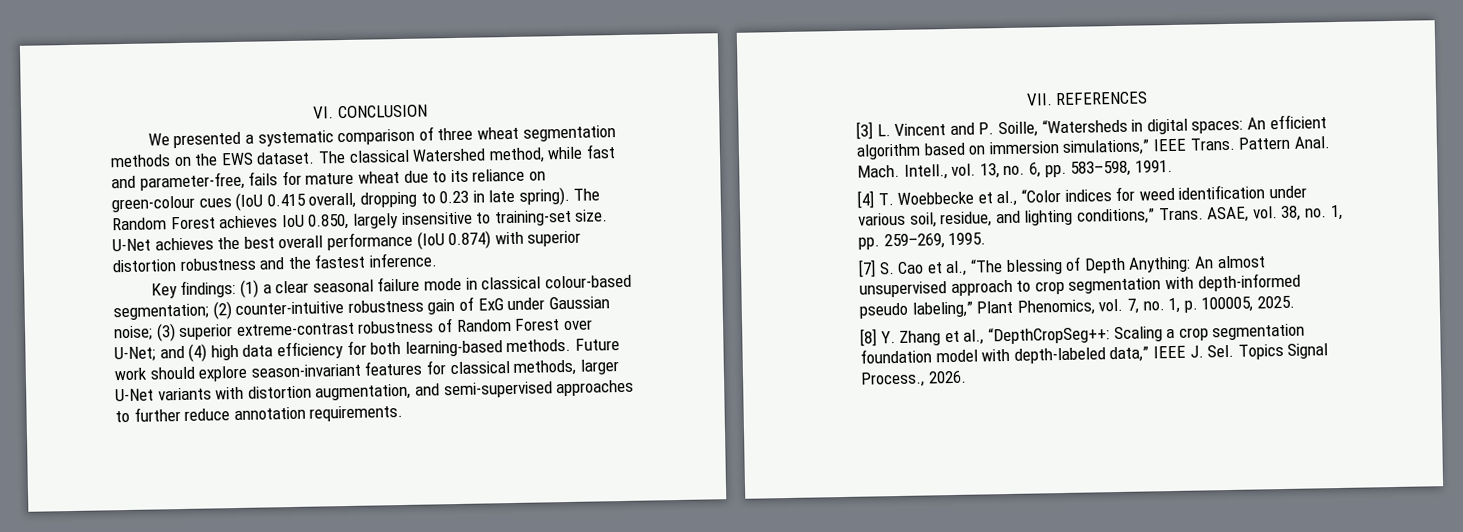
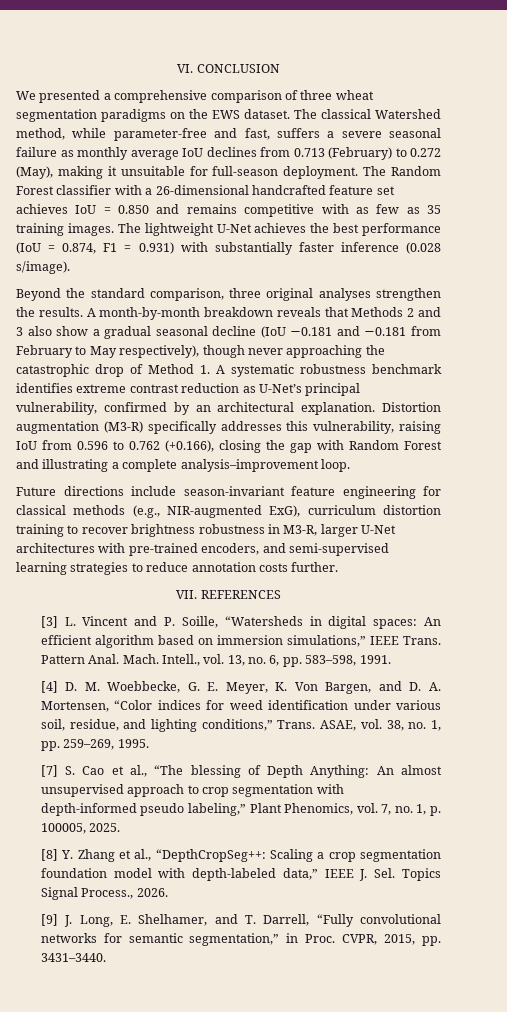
[257,130,334,147] systematic -> [114,90,208,103] comprehensive
[110,154,171,168] methods -> [101,109,166,122] paradigms
[585,144,616,159] [111,168,546,191] [111,186,601,213] [112,209,609,231] fast and parameter-free, fails for mature wheat due to its reliance on green-colour cues (IoU 0.415 overall, dropping to 0.23 in late spring). The Random Forest achieves IoU 0.850, largely insensitive to training-set size. -> [113,128,441,141] [16,147,441,160] [16,166,441,179] [16,185,395,195] [16,204,442,217] [16,223,214,236] parameter-free and fast, suffers a severe seasonal failure as monthly average IoU declines from 0.713 (February) to 0.272 (May), making it unsuitable for full-season deployment. The Random Forest classifier with a 26-dimensional handcrafted feature set achieves IoU = 0.850 and remains competitive with as few as 35 training images. The lightweight
[278,235,324,249] overall -> (360, 228) none
[448,230,582,250] [112,252,437,273] [150,274,632,299] [113,296,610,321] [113,318,593,342] [114,338,620,362] [114,359,619,382] [115,379,635,402] [115,404,404,423] 0.874) with superior distortion robustness and the fastest inference. // Key findings: (1) a clear seasonal failure mode in classical colour-based segmentation; (2) counter-intuitive robustness gain of ExG under Gaussian noise; (3) superior extreme-contrast robustness of Random Forest over U-Net; and (4) high data efficiency for both learning-based methods. Future work should explore season-invariant features for classical methods, larger U-Net variants with distortion augmentation, and semi-supervised approaches to further reduce annotation requirements. -> [48,242,442,255] [16,261,70,274] [16,288,441,301] [16,307,441,320] [16,326,441,339] [16,345,385,358] [16,364,442,377] [16,383,361,396] [16,402,441,415] [16,421,441,434] [16,440,442,453] [16,459,350,472] [16,486,441,499] [16,505,441,518] [16,524,396,537] [16,543,389,556] [16,562,339,575] = 0.874, F1 = 0.931) with substantially faster inference (0.028 s/image). // Beyond the standard comparison, three original analyses strengthen the results. A month-by-month breakdown reveals that Methods 2 and 3 also show a gradual seasonal decline (IoU −0.181 and −0.181 from February to May respectively), though never approaching the catastrophic drop of Method 1. A systematic robustness benchmark identifies extreme contrast reduction as U-Net’s principal vulnerability, confirmed by an architectural explanation. Distortion augmentation (M3-R) specifically addresses this vulnerability, raising IoU from 0.596 to 0.762 (+0.166), closing the gap with Random Forest and illustrating a complete analysis–improvement loop. // Future directions include season-invariant feature engineering for classical methods (e.g., NIR-augmented ExG), curriculum distortion training to recover brightness robustness in M3-R, larger U-Net architectures with pre-trained encoders, and semi-supervised learning strategies to reduce annotation costs further.
[877,190,1018,207] T. Woebbecke et al., -> [65,681,441,694] [40,701,109,712] D. M. Woebbecke, G. E. Meyer, K. Von Bargen, and D. A. Mortensen,
(967, 377) none -> [40,914,442,927] [40,933,442,946] [40,953,106,962] // [9] J. Long, E. Shelhamer, and T. Darrell, “Fully convolutional networks for semantic segmentation,” in Proc. CVPR, 2015, pp. 3431–3440.

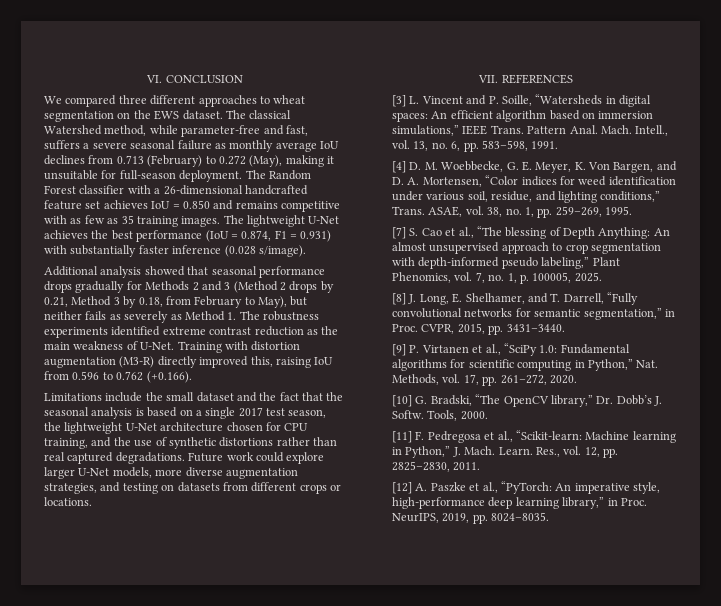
[39,90,333,103] presented a comprehensive comparison of three -> [65,95,270,107] compared three different approaches to
[101,109,166,122] paradigms -> (114, 116) none
[16,288,441,301] [16,307,441,320] [16,326,441,339] [16,345,385,358] [16,364,442,377] [16,383,361,396] [16,402,441,415] [16,421,395,434] Beyond the standard comparison, three original analyses strengthen the results. A month-by-month breakdown reveals that Methods 2 and 3 also show a gradual seasonal decline (IoU −0.181 and −0.181 from February to May respectively), though never approaching the catastrophic drop of Method 1. A systematic robustness benchmark identifies extreme contrast reduction as U-Net’s principal vulnerability, confirmed by an architectural explanation. Distortion augmentation (M3-R) specifically addresses this vulnerability, -> [44,266,325,278] [44,281,334,293] [44,296,308,308] [44,311,319,323] [44,326,339,338] [44,341,301,353] [44,356,273,368] Additional analysis showed that seasonal performance drops gradually for Methods 2 and 3 (Method 2 drops by 0.21, Method 3 by 0.18, from February to May), but neither fails as severely as Method 1. The robustness experiments identified extreme contrast reduction as the main weakness of U-Net. Training with distortion augmentation (M3-R) directly improved this,
[165,440,442,453] [16,459,350,472] [16,486,441,499] [16,505,441,518] [16,524,396,537] [16,543,389,556] [16,562,339,575] (+0.166), closing the gap with Random Forest and illustrating a complete analysis–improvement loop. // Future directions include season-invariant feature engineering for classical methods (e.g., NIR-augmented ExG), curriculum distortion training to recover brightness robustness in M3-R, larger U-Net architectures with pre-trained encoders, and semi-supervised learning strategies to reduce annotation costs further. -> [146,371,192,383] [44,392,344,402] [44,407,327,419] [44,422,309,434] [44,437,337,449] [44,452,325,464] [44,467,298,479] [44,482,341,494] [44,497,92,506] (+0.166). // Limitations include the small dataset and the fact that the seasonal analysis is based on a single 2017 test season, the lightweight U-Net architecture chosen for CPU training, and the use of synthetic distortions rather than real captured degradations. Future work could explore larger U-Net models, more diverse augmentation strategies, and testing on datasets from different crops or locations.
[61,849,442,862] [40,868,442,881] [40,887,168,900] [40,914,58,926] Y. Zhang et al., “DepthCropSeg++: Scaling a crop segmentation foundation model with depth-labeled data,” IEEE J. Sel. Topics Signal Process., 2026. // [9] -> (407, 299) none
(106, 957) none -> [392,343,630,356] [392,359,659,371] [392,374,577,386] [392,394,663,407] [392,410,488,421] [392,430,676,443] [392,446,619,458] [392,461,481,472] [392,481,661,494] [392,497,647,509] [392,512,550,524] // [9] P. Virtanen et al., “SciPy 1.0: Fundamental algorithms for scientific computing in Python,” Nat. Methods, vol. 17, pp. 261–272, 2020. // [10] G. Bradski, “The OpenCV library,” Dr. Dobb’s J. Softw. Tools, 2000. // [11] F. Pedregosa et al., “Scikit-learn: Machine learning in Python,” J. Mach. Learn. Res., vol. 12, pp. 2825–2830, 2011. // [12] A. Paszke et al., “PyTorch: An imperative style, high-performance deep learning library,” in Proc. NeurIPS, 2019, pp. 8024–8035.

